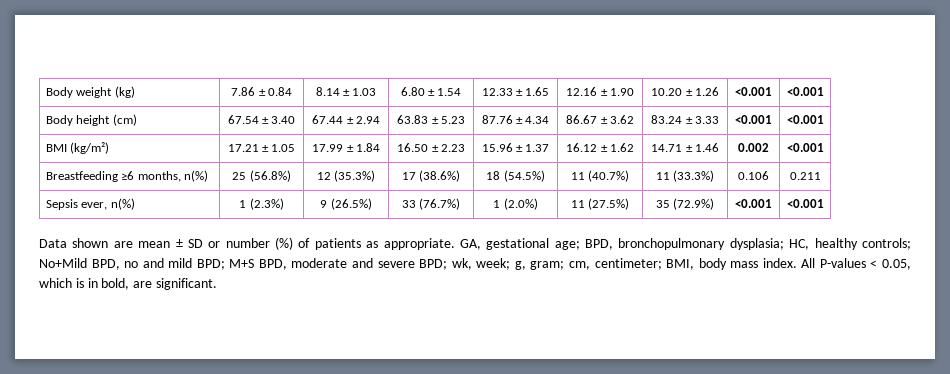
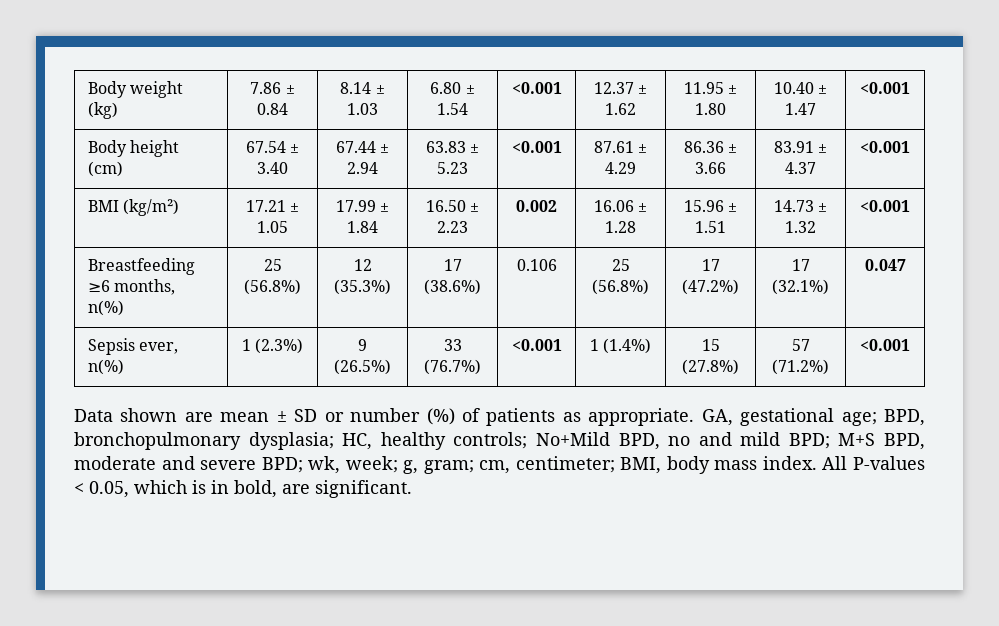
[481,87,550,96] [566,87,634,96] [651,87,719,96] [735,87,772,96] 12.33 ± 1.65 | 12.16 ± 1.90 | 10.20 ± 1.26 | <0.001 -> [511,82,562,94] [593,82,648,94] [605,103,636,115] [683,82,738,94] [695,103,726,115] [773,82,828,94] [785,103,816,115] <0.001 | 12.37 ± 1.62 | 11.95 ± 1.80 | 10.40 ± 1.47
[481,115,550,124] [566,115,634,124] [651,115,719,124] [735,115,772,124] 87.76 ± 4.34 | 86.67 ± 3.62 | 83.24 ± 3.33 | <0.001 -> [511,141,562,153] [593,141,648,153] [605,162,636,174] [683,141,738,153] [695,162,726,174] [773,141,828,153] [785,162,816,174] <0.001 | 87.61 ± 4.29 | 86.36 ± 3.66 | 83.91 ± 4.37
[481,143,550,152] [566,143,634,152] [651,143,719,152] [738,143,769,152] 15.96 ± 1.37 | 16.12 ± 1.62 | 14.71 ± 1.46 | 0.002 -> [516,200,557,212] [593,200,648,212] [605,221,636,233] [683,200,738,212] [695,221,726,233] [773,200,828,212] [785,221,816,233] 0.002 | 16.06 ± 1.28 | 15.96 ± 1.51 | 14.73 ± 1.32
[486,170,545,182] [570,170,630,182] [655,170,715,182] [738,171,769,180] [789,172,821,180] 18 (54.5%) | 11 (40.7%) | 11 (33.3%) | 0.106 | 0.211 -> [516,259,557,271] [611,259,630,271] [592,279,649,295] [701,259,720,271] [682,279,739,295] [791,259,810,271] [772,279,829,295] [864,259,906,271] 0.106 | 25 (56.8%) | 17 (47.2%) | 17 (32.1%) | 0.047
[493,198,538,210] [570,198,630,210] [655,198,715,210] [735,199,772,208] | 1 (2.0%) | 11 (27.5%) | 35 (72.9%) | <0.001 -> [511,339,562,351] [589,338,652,354] [701,339,720,351] [682,359,739,375] [791,339,810,351] [772,359,829,375] | <0.001 | 1 (1.4%) | 15 (27.8%) | 57 (71.2%)

